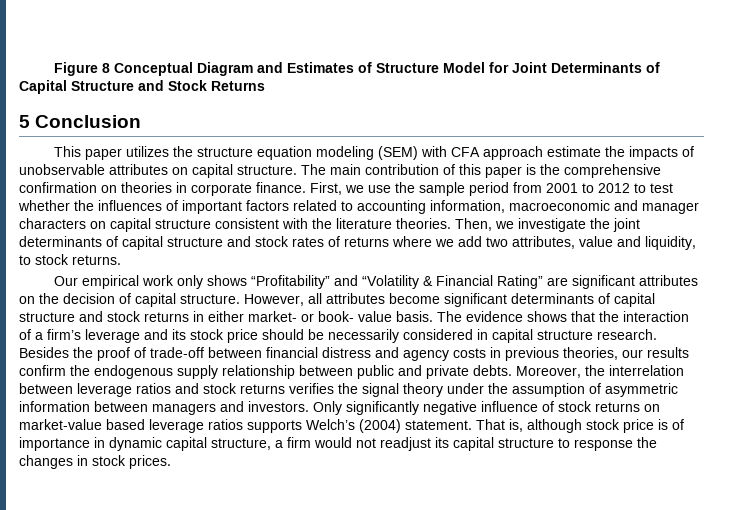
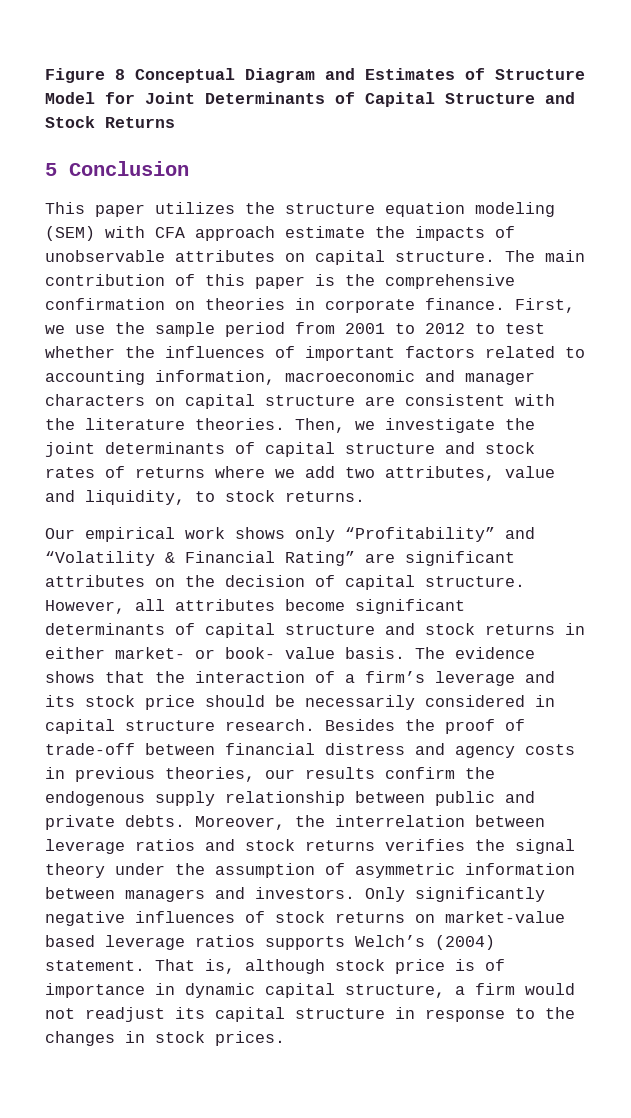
(211, 224) none -> [365,396,395,406] are
[177,275,248,289] only shows -> [235,527,335,542] shows only
[481,401,538,412] influence -> [135,911,235,923] influences
[558,438,633,451] to response -> [395,1007,535,1022] in response to

